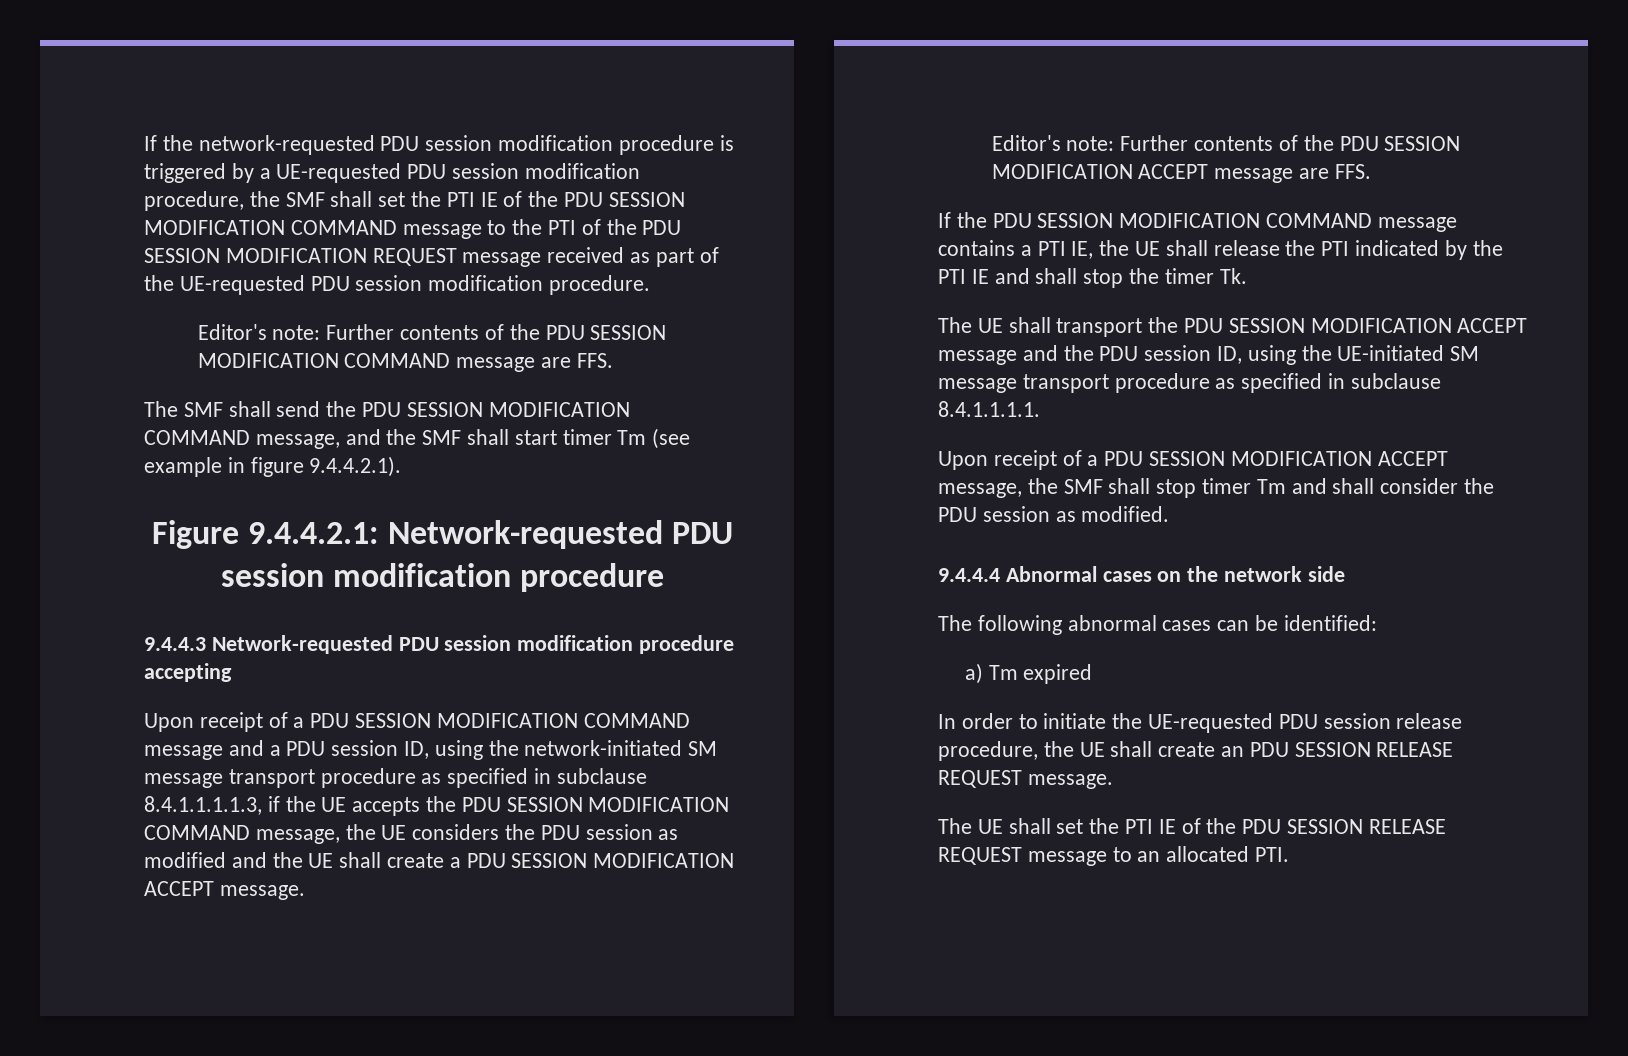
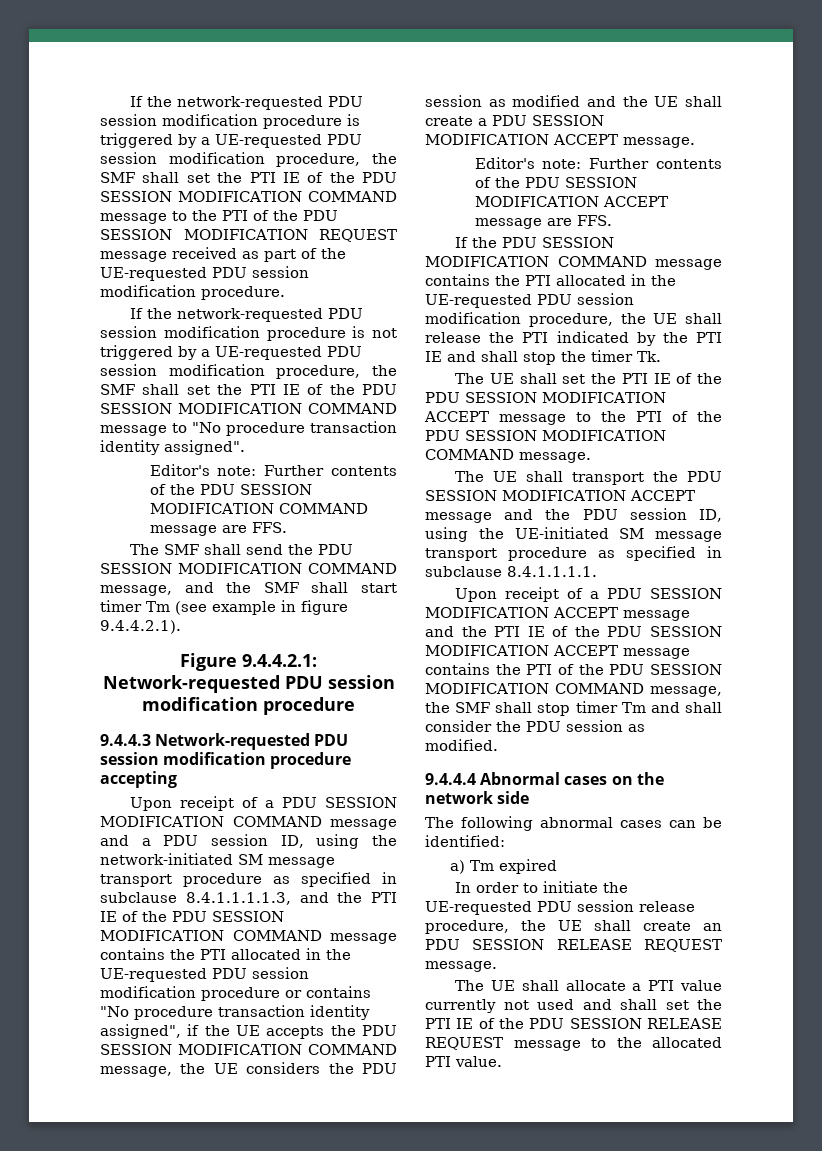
(651, 285) none -> [130,308,364,322] [100,326,397,341] [100,345,362,360] [100,364,398,379] [100,384,397,395] [100,403,397,414] [100,421,397,436] [100,440,245,455] // If the network-requested PDU session modification procedure is not triggered by a UE-requested PDU session modification procedure, the SMF shall set the PTI IE of the PDU SESSION MODIFICATION COMMAND message to "No procedure transaction identity assigned".
(262, 805) none -> [299,892,397,903] [100,911,284,922] [100,930,397,944] [100,948,351,960] [100,967,309,982] [100,986,371,1001] [100,1005,370,1020] [100,1024,181,1039] and the PTI IE of the PDU SESSION MODIFICATION COMMAND message contains the PTI allocated in the UE-requested PDU session modification procedure or contains "No procedure transaction identity assigned",
[1020,241,1094,259] a PTI IE, -> [495,274,676,286] [425,293,634,308] [425,312,613,327] the PTI allocated in the UE-requested PDU session modification procedure,
(1247, 276) none -> [455,373,722,384] [425,392,666,403] [424,411,722,425] [425,430,666,441] [425,449,591,463] // The UE shall set the PTI IE of the PDU SESSION MODIFICATION ACCEPT message to the PTI of the PDU SESSION MODIFICATION COMMAND message.
(1448, 458) none -> [623,610,690,621] [425,626,722,637] [425,645,690,659] [425,663,722,675] [425,683,644,694] message and the PTI IE of the PDU SESSION MODIFICATION ACCEPT message contains the PTI of the PDU SESSION MODIFICATION COMMAND
(1051, 826) none -> [565,980,722,991] [425,999,657,1013] allocate a PTI value currently not used and shall
[1137,846,1290,862] an allocated PTI. -> [616,1037,722,1048] [425,1056,502,1067] the allocated PTI value.

